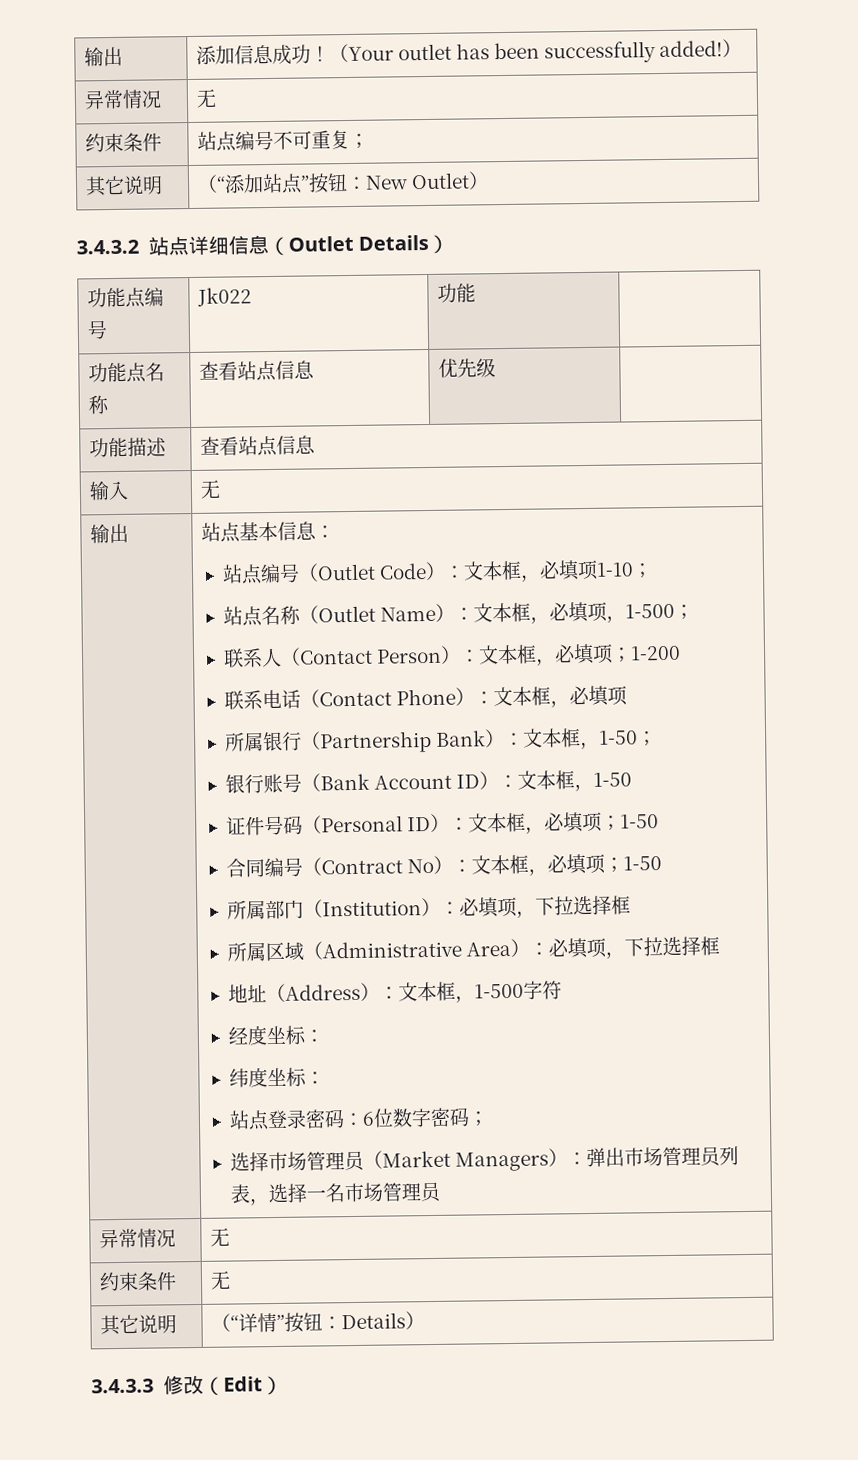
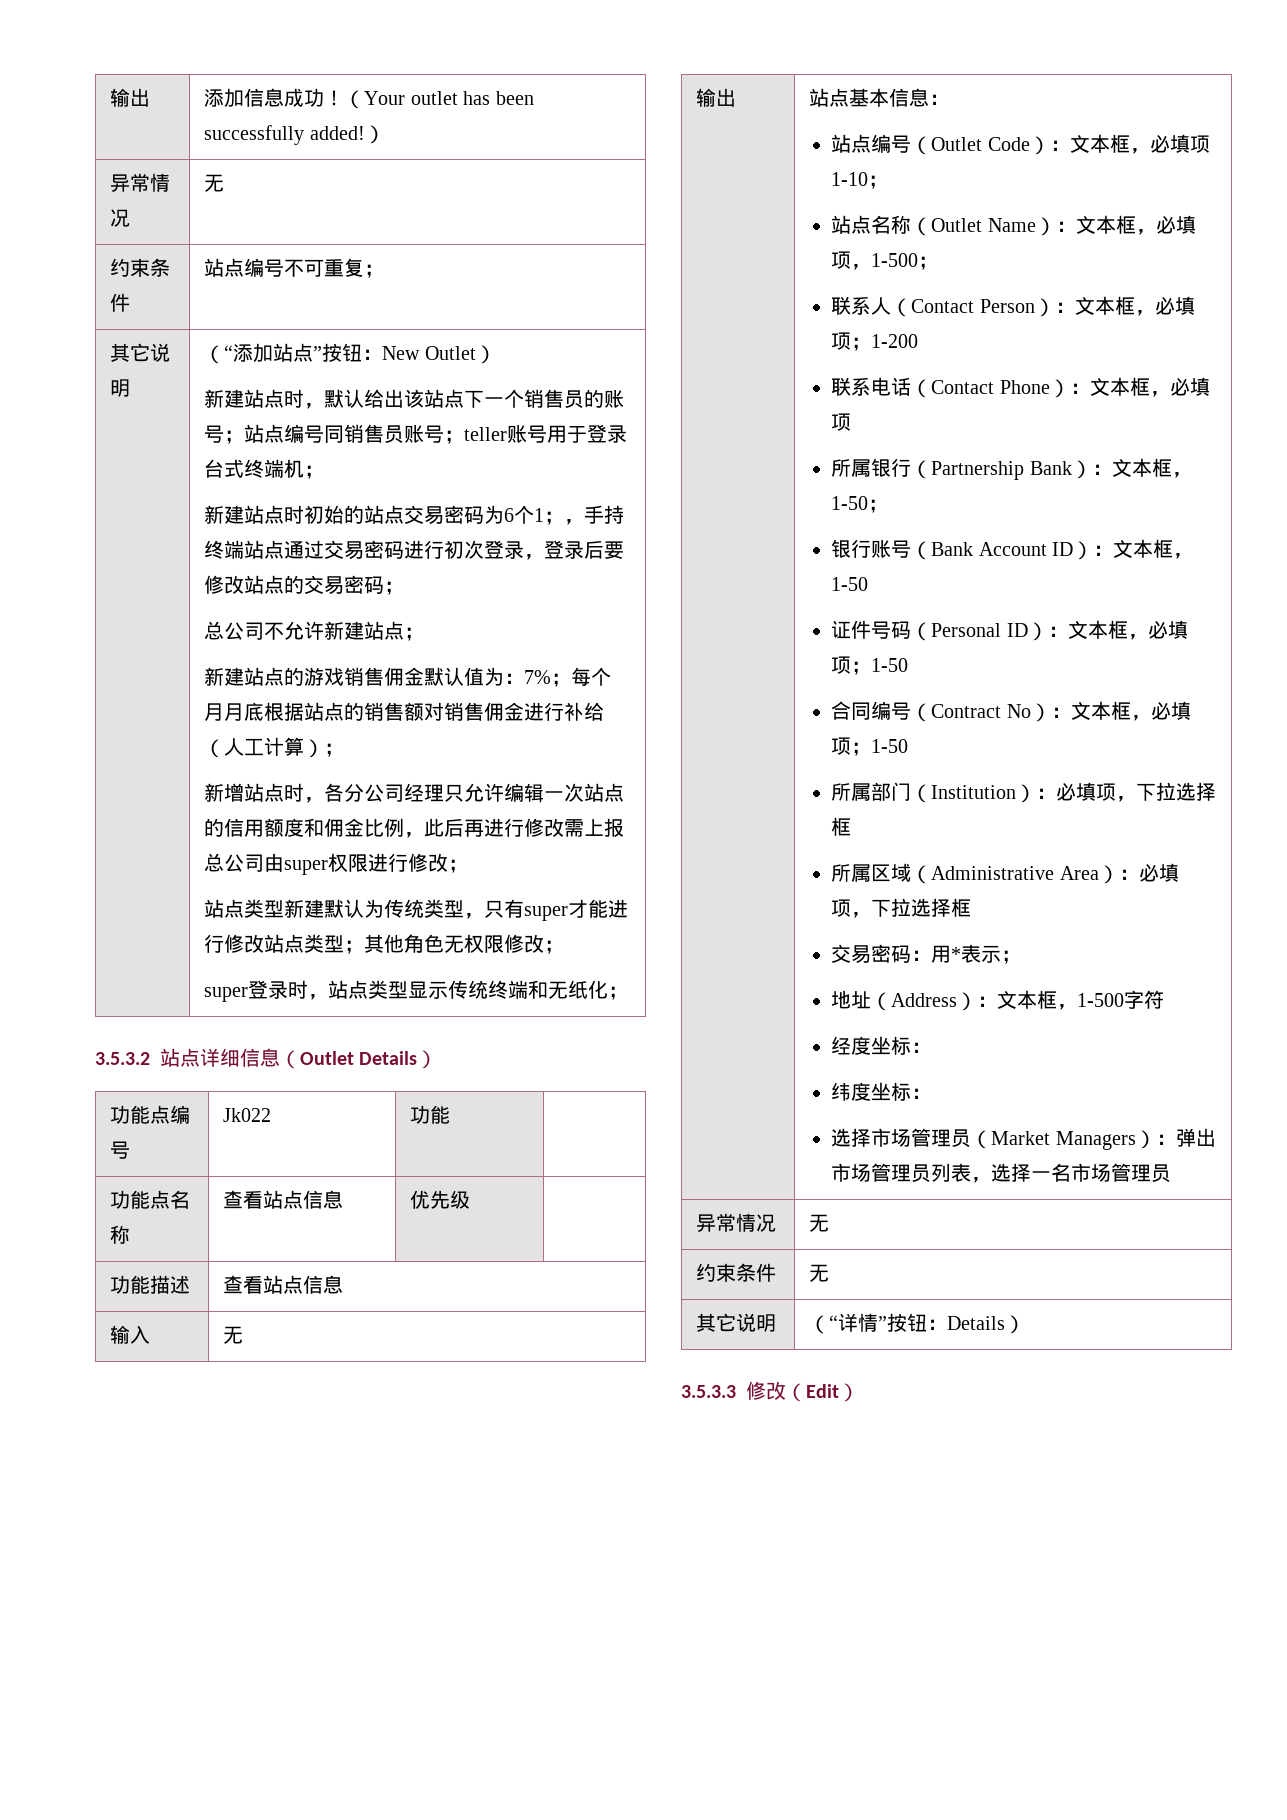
[76,239,139,255] // 3.4.3.2 -> [204,389,625,409] [204,424,628,444] [204,459,325,479] [204,505,625,525] [204,540,625,560] [204,575,405,595] [204,621,425,641] [204,667,612,687] [204,702,605,721] [204,737,345,758] [204,783,625,803] [204,818,625,838] [204,853,469,875] [204,899,629,921] [204,934,565,954] [204,980,629,1002] [95,1052,150,1065] // 新建站点时，默认给出该站点下一个销售员的账号；站点编号同销售员账号；teller账号用于登录台式终端机； // 新建站点时初始的站点交易密码为6个1；，手持终端站点通过交易密码进行初次登录，登录后要修改站点的交易密码； // 总公司不允许新建站点； // 新建站点的游戏销售佣金默认值为：7%；每个月月底根据站点的销售额对销售佣金进行补给（人工计算）； // 新增站点时，各分公司经理只允许编辑一次站点的信用额度和佣金比例，此后再进行修改需上报总公司由super权限进行修改； // 站点类型新建默认为传统类型，只有super才能进行修改站点类型；其他角色无权限修改； // super登录时，站点类型显示传统终端和无纸化； // 3.5.3.2
(720, 946) none -> [831,944,1022,964] // 交易密码：用*表示；
[228,1107,489,1131] // 站点登录密码：6位数字密码； -> (932, 1093) none
[91,1378,154,1394] 3.4.3.3 -> [681,1385,736,1398] 3.5.3.3

